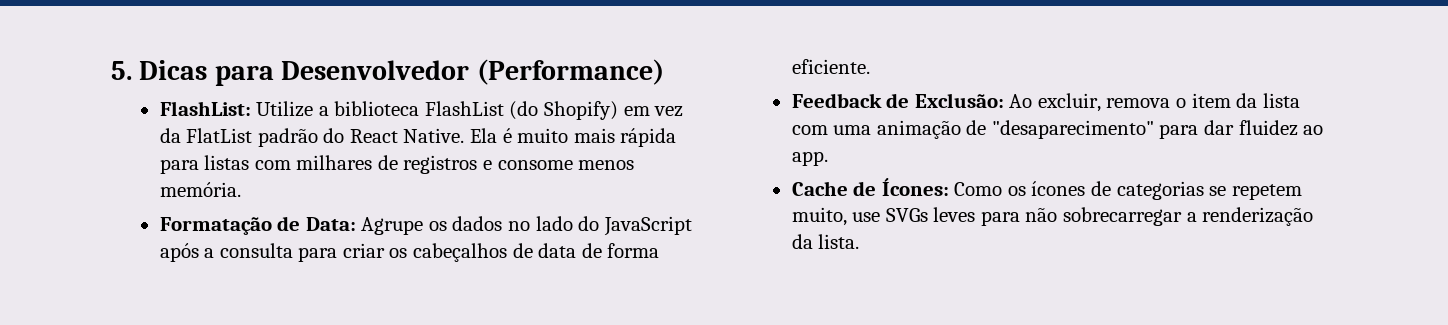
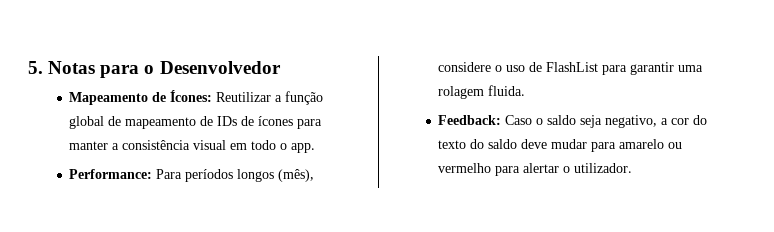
[139,59,664,86] [159,101,684,120] [159,128,677,147] [159,155,635,174] [159,182,241,197] [159,216,692,236] [159,243,660,262] [791,59,870,74] [791,93,1300,112] [791,120,1324,139] [791,151,828,166] [791,178,1302,200] [791,207,1314,226] [791,234,860,249] Dicas para Desenvolvedor (Performance) // FlashList: Utilize a biblioteca FlashList (do Shopify) em vez da FlatList padrão do React Native. Ela é muito mais rápida para listas com milhares de registros e consome menos memória. // Formatação de Data: Agrupe os dados no lado do JavaScript após a consulta para criar os cabeçalhos de data de forma eficiente. // Feedback de Exclusão: Ao excluir, remova o item da lista com uma animação de "desaparecimento" para dar fluidez ao app. // Cache de Ícones: Como os ícones de categorias se repetem muito, use SVGs leves para não sobrecarregar a renderização da lista. -> [48,61,281,78] [69,90,324,105] [69,116,323,129] [69,140,316,153] [69,169,315,182] [438,62,704,75] [438,85,526,99] [438,115,708,128] [438,139,683,152] [438,163,633,176] Notas para o Desenvolvedor // Mapeamento de Ícones: Reutilizar a função global de mapeamento de IDs de ícones para manter a consistência visual em todo o app. // Performance: Para períodos longos (mês), considere o uso de FlashList para garantir uma rolagem fluida. // Feedback: Caso o saldo seja negativo, a cor do texto do saldo deve mudar para amarelo ou vermelho para alertar o utilizador.

